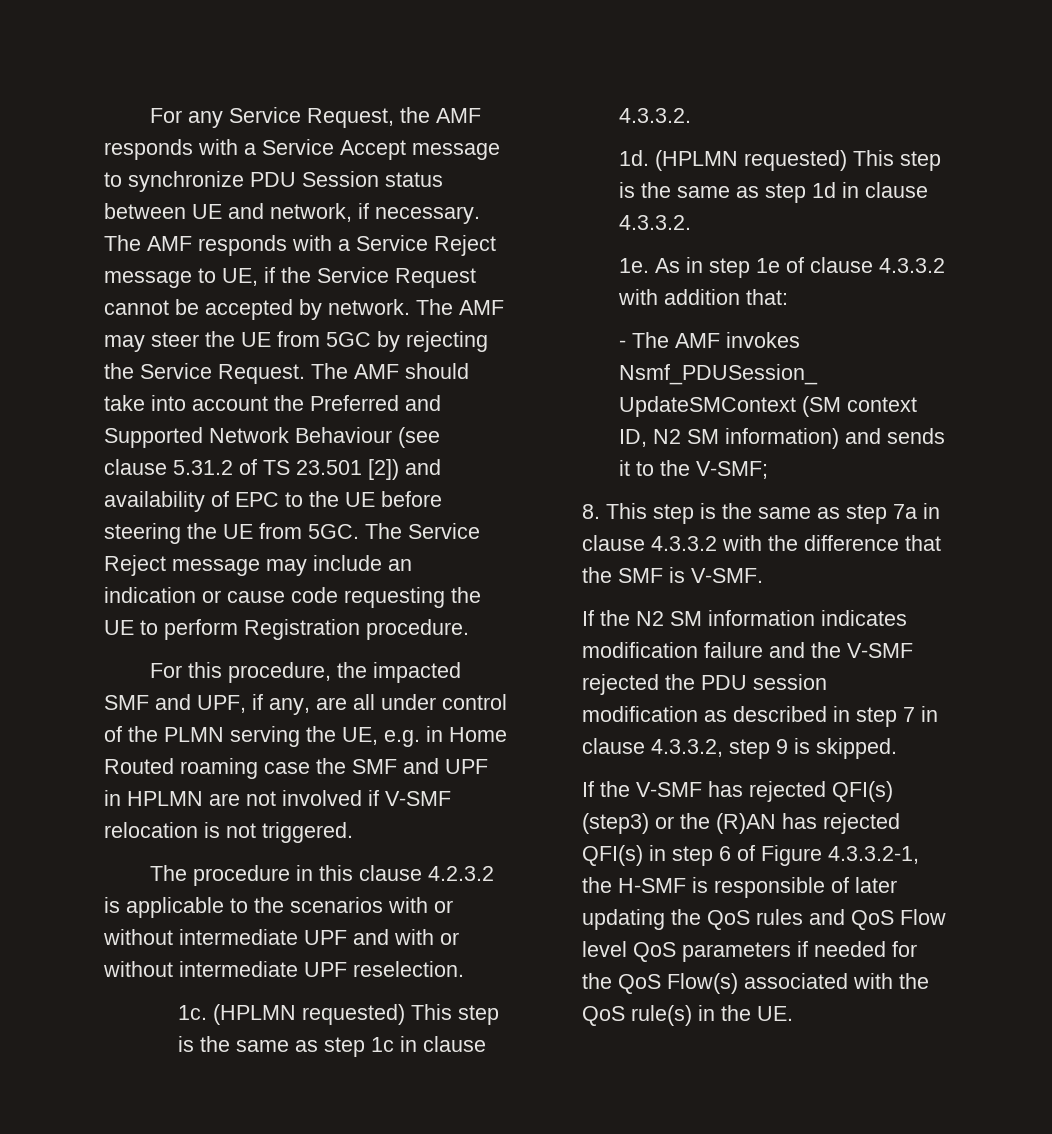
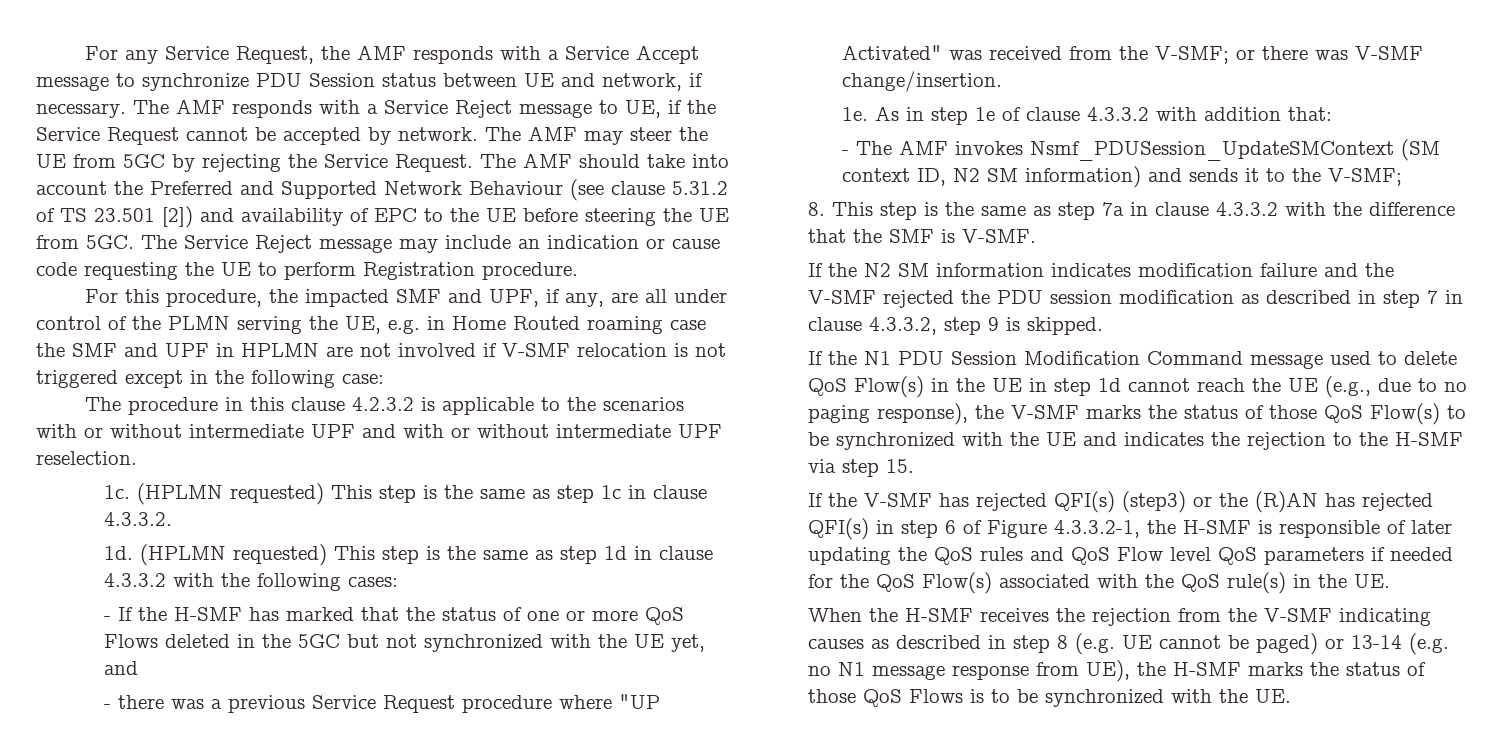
[262,822,353,843] triggered. -> [36,370,384,388] triggered except in the following case:
[619,215,692,230] 4.3.3.2. -> [104,573,399,591] [104,607,685,625] [104,634,706,652] [104,661,139,675] [104,694,661,713] [842,45,1424,64] [842,71,1003,92] 4.3.3.2 with the following cases: // - If the H-SMF has marked that the status of one or more QoS Flows deleted in the 5GC but not synchronized with the UE yet, and // - there was a previous Service Request procedure where "UP Activated" was received from the V-SMF; or there was V-SMF change/insertion.
(898, 748) none -> [808,351,1458,369] [808,376,1468,398] [808,403,1467,425] [808,432,1464,450] [808,459,915,477] // If the N1 PDU Session Modification Command message used to delete QoS Flow(s) in the UE in step 1d cannot reach the UE (e.g., due to no paging response), the V-SMF marks the status of those QoS Flow(s) to be synchronized with the UE and indicates the rejection to the H-SMF via step 15.
(794, 1013) none -> [808,608,1432,626] [808,633,1450,655] [808,660,1427,682] [808,689,1292,707] // When the H-SMF receives the rejection from the V-SMF indicating causes as described in step 8 (e.g. UE cannot be paged) or 13-14 (e.g. no N1 message response from UE), the H-SMF marks the status of those QoS Flows is to be synchronized with the UE.

